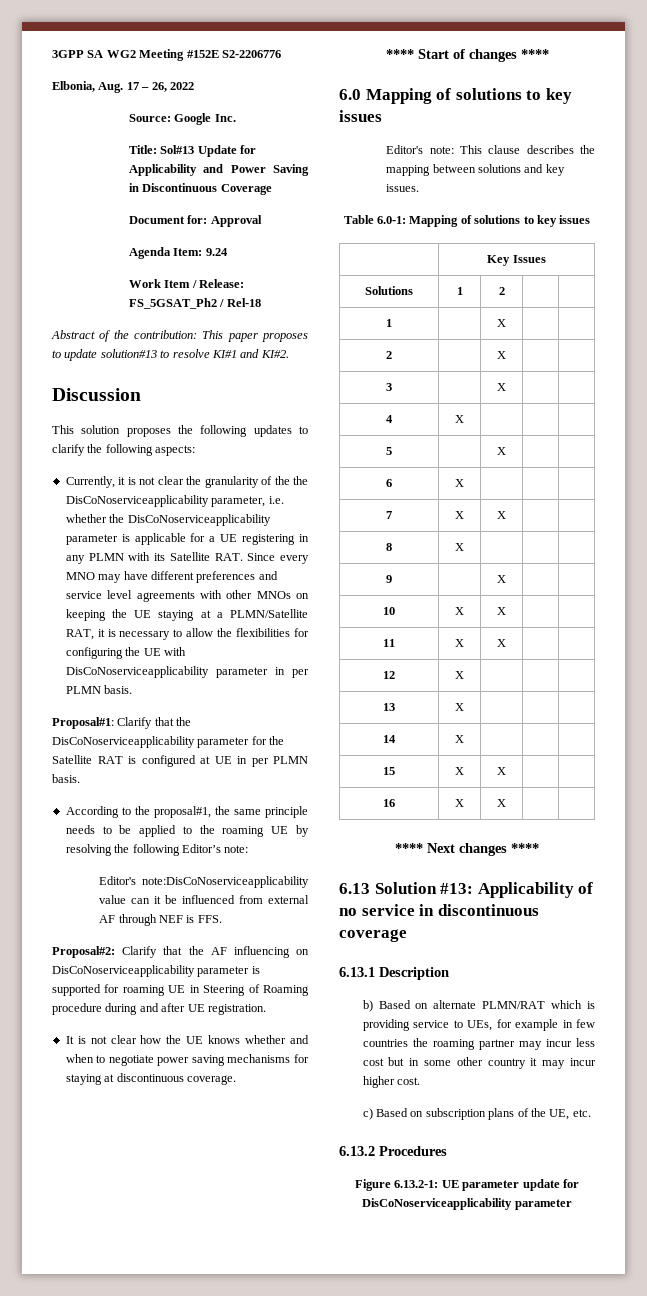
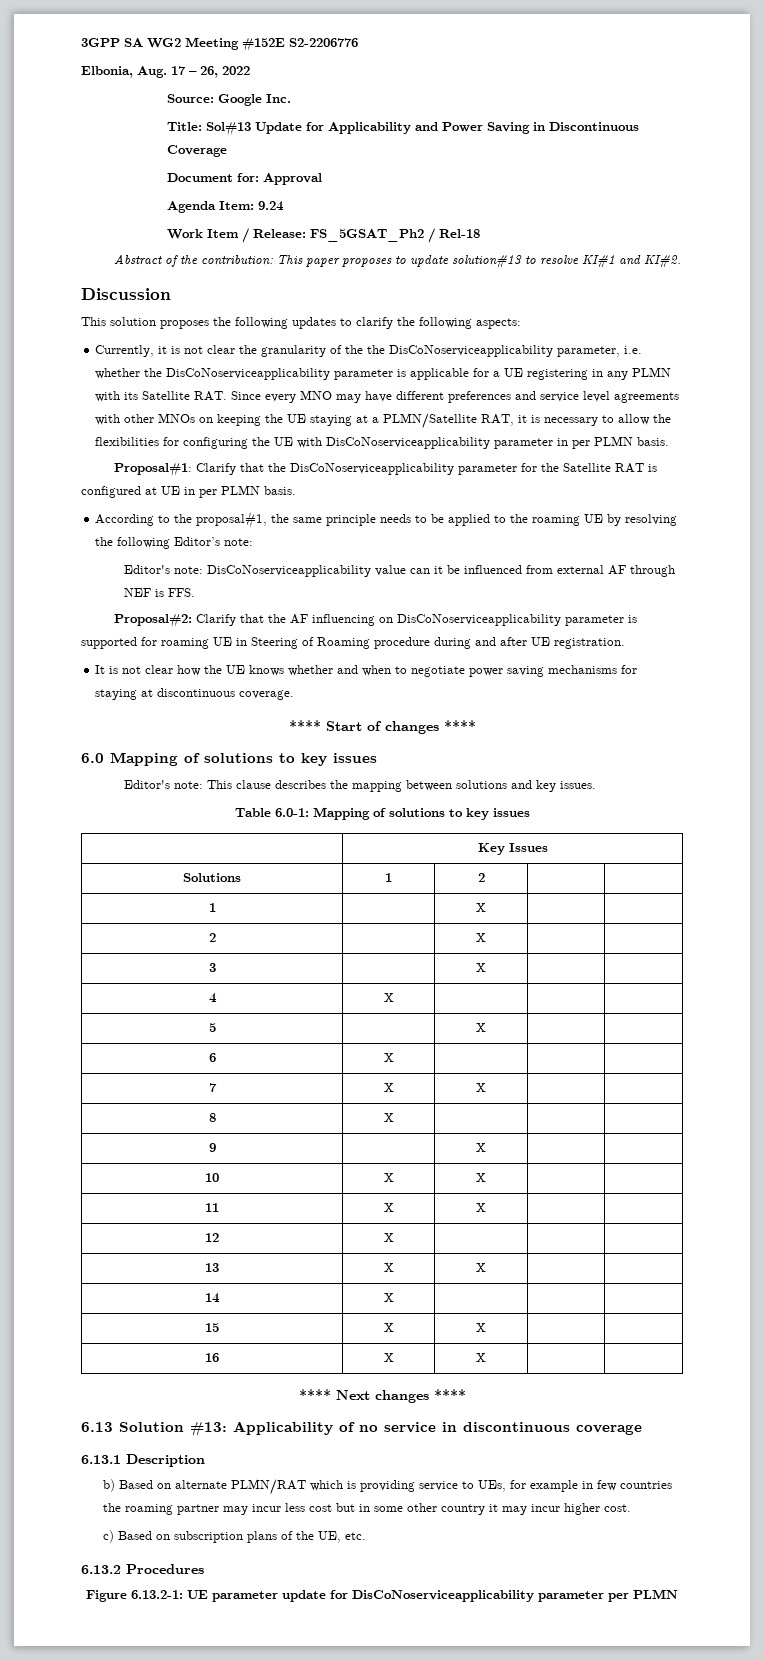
[142,876,309,888] note:DisCoNoserviceapplicability -> [174,565,372,577] note: DisCoNoserviceapplicability
(464, 707) none -> [476,1263,486,1272] X
(572, 1204) none -> [608,1589,678,1602] per PLMN

